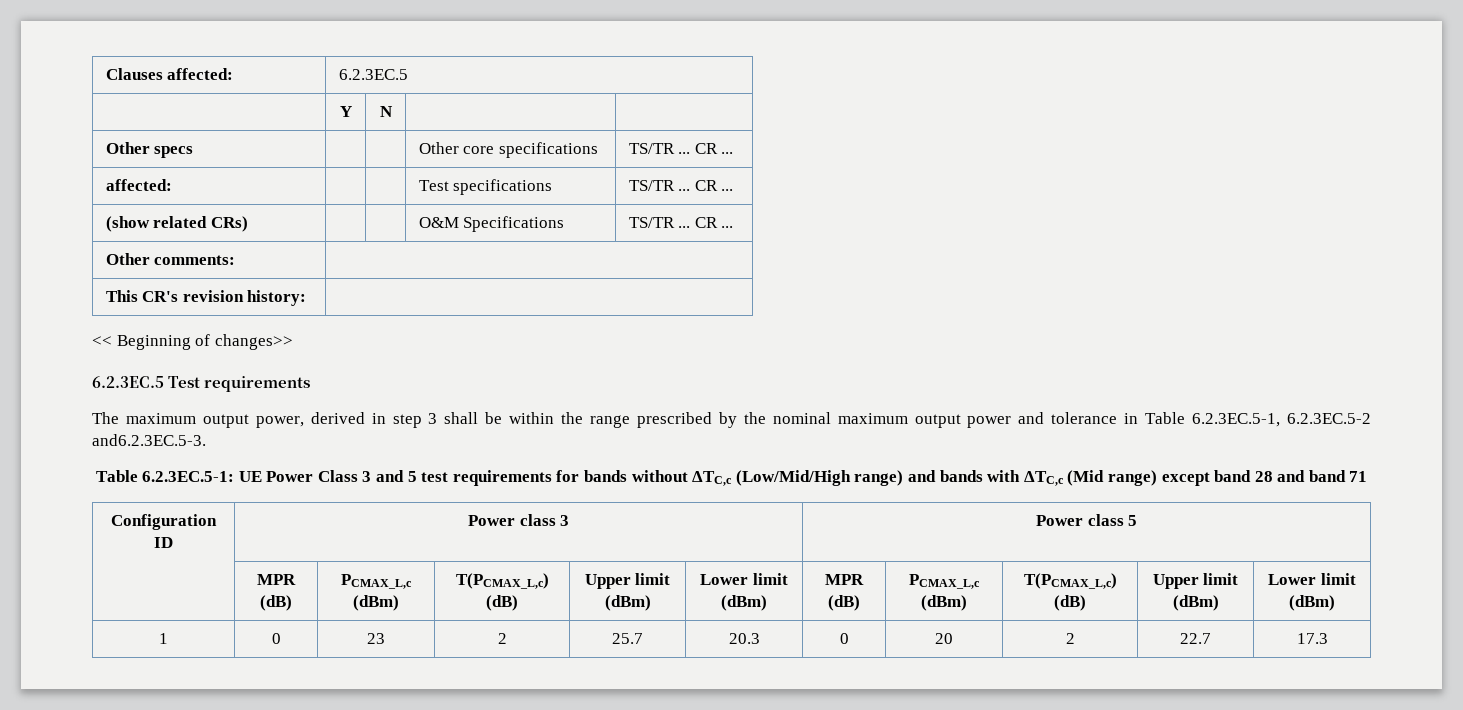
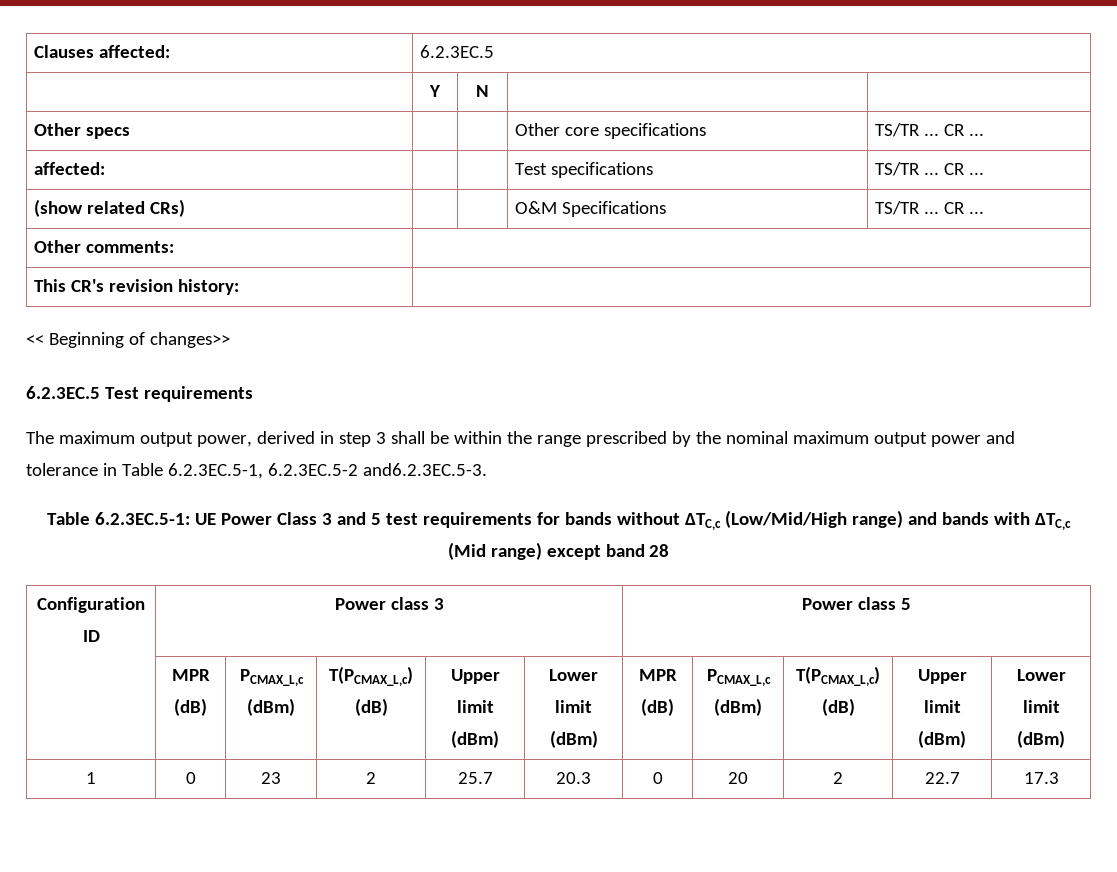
[1277,470,1368,482] and band 71 -> (670, 550) none

